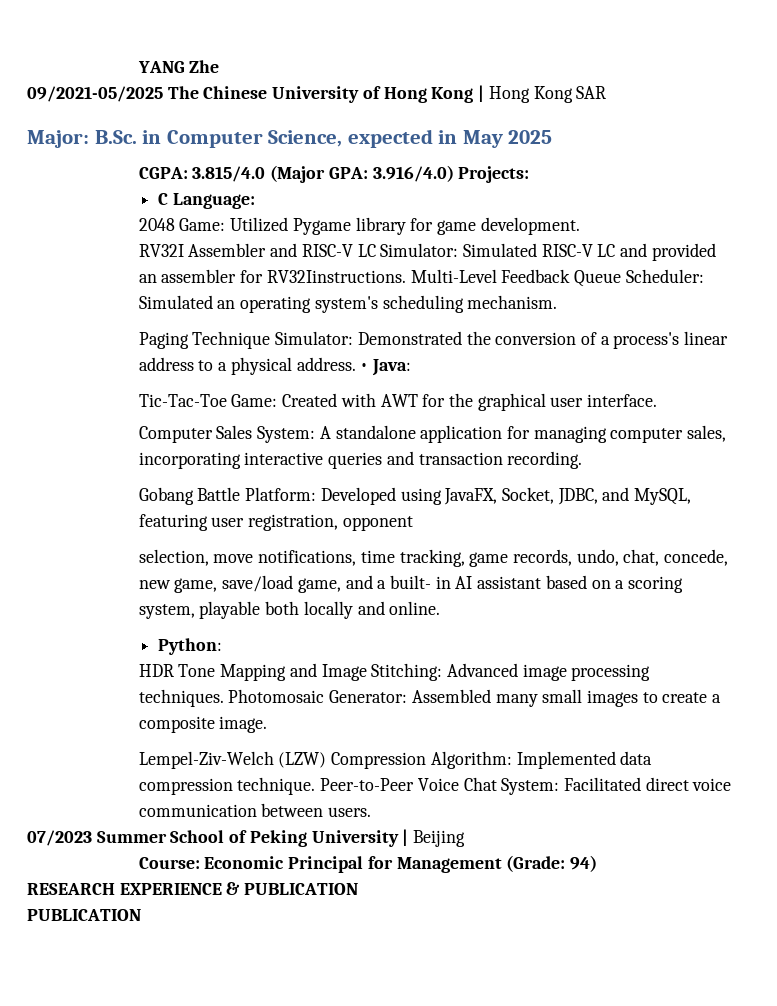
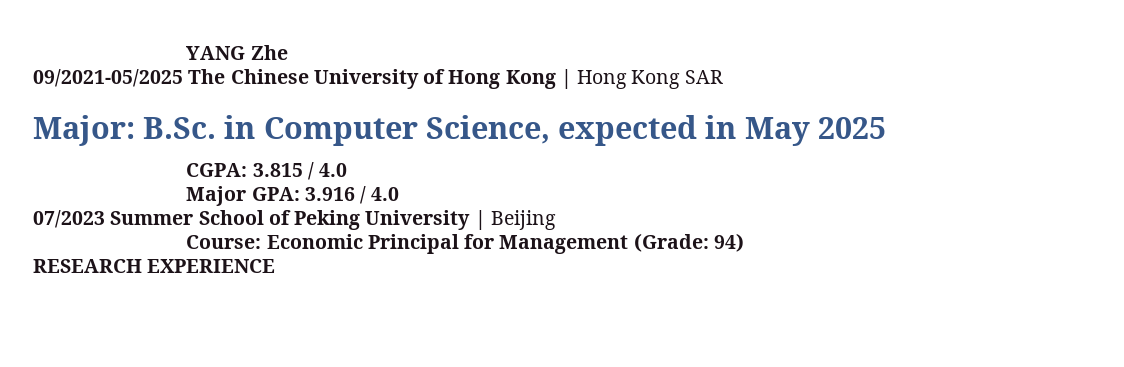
[192,165,530,183] [157,193,255,209] [138,217,580,235] [138,243,716,261] [138,269,704,287] [138,295,558,313] [138,331,729,349] [138,357,412,376] [138,393,658,411] [138,425,727,443] [138,451,583,469] [138,487,692,505] [138,514,413,531] [138,549,729,567] [138,575,684,593] [138,601,441,619] [157,638,222,655] [138,663,651,681] [138,689,722,707] [138,716,268,733] [138,751,653,769] [138,777,732,795] [138,803,372,817] 3.815/4.0 (Major GPA: 3.916/4.0) Projects: // C Language: // 2048 Game: Utilized Pygame library for game development. // RV32I Assembler and RISC-V LC Simulator: Simulated RISC-V LC and provided an assembler for RV32Iinstructions. Multi-Level Feedback Queue Scheduler: Simulated an operating system's scheduling mechanism. // Paging Technique Simulator: Demonstrated the conversion of a process's linear address to a physical address. • Java: // Tic-Tac-Toe Game: Created with AWT for the graphical user interface. // Computer Sales System: A standalone application for managing computer sales, incorporating interactive queries and transaction recording. // Gobang Battle Platform: Developed using JavaFX, Socket, JDBC, and MySQL, featuring user registration, opponent // selection, move notifications, time tracking, game records, undo, chat, concede, new game, save/load game, and a built- in AI assistant based on a scoring system, playable both locally and online. // Python: // HDR Tone Mapping and Image Stitching: Advanced image processing techniques. Photomosaic Generator: Assembled many small images to create a composite image. // Lempel-Ziv-Welch (LZW) Compression Algorithm: Implemented data compression technique. Peer-to-Peer Voice Chat System: Facilitated direct voice communication between users. -> [252,162,348,180] [186,186,400,206] 3.815 / 4.0 // Major GPA: 3.916 / 4.0
[226,882,359,895] [27,909,141,921] & PUBLICATION // PUBLICATION -> (276, 266) none

